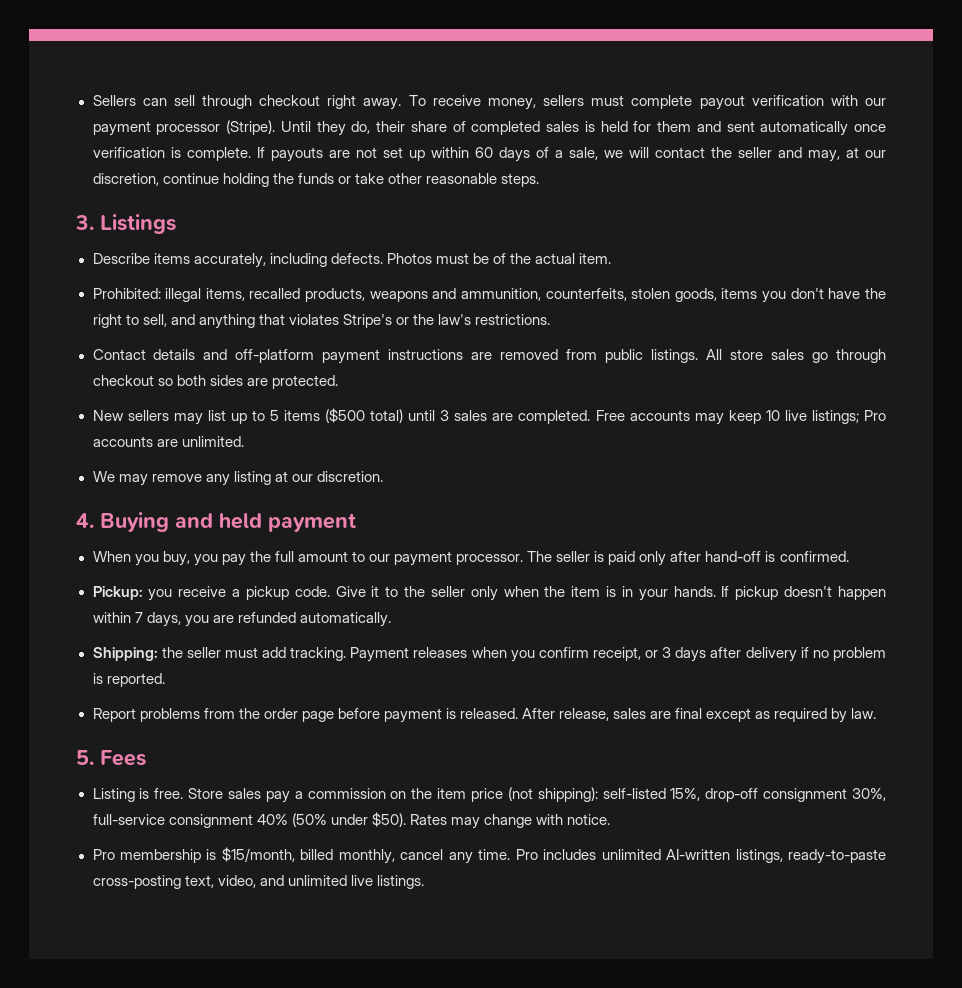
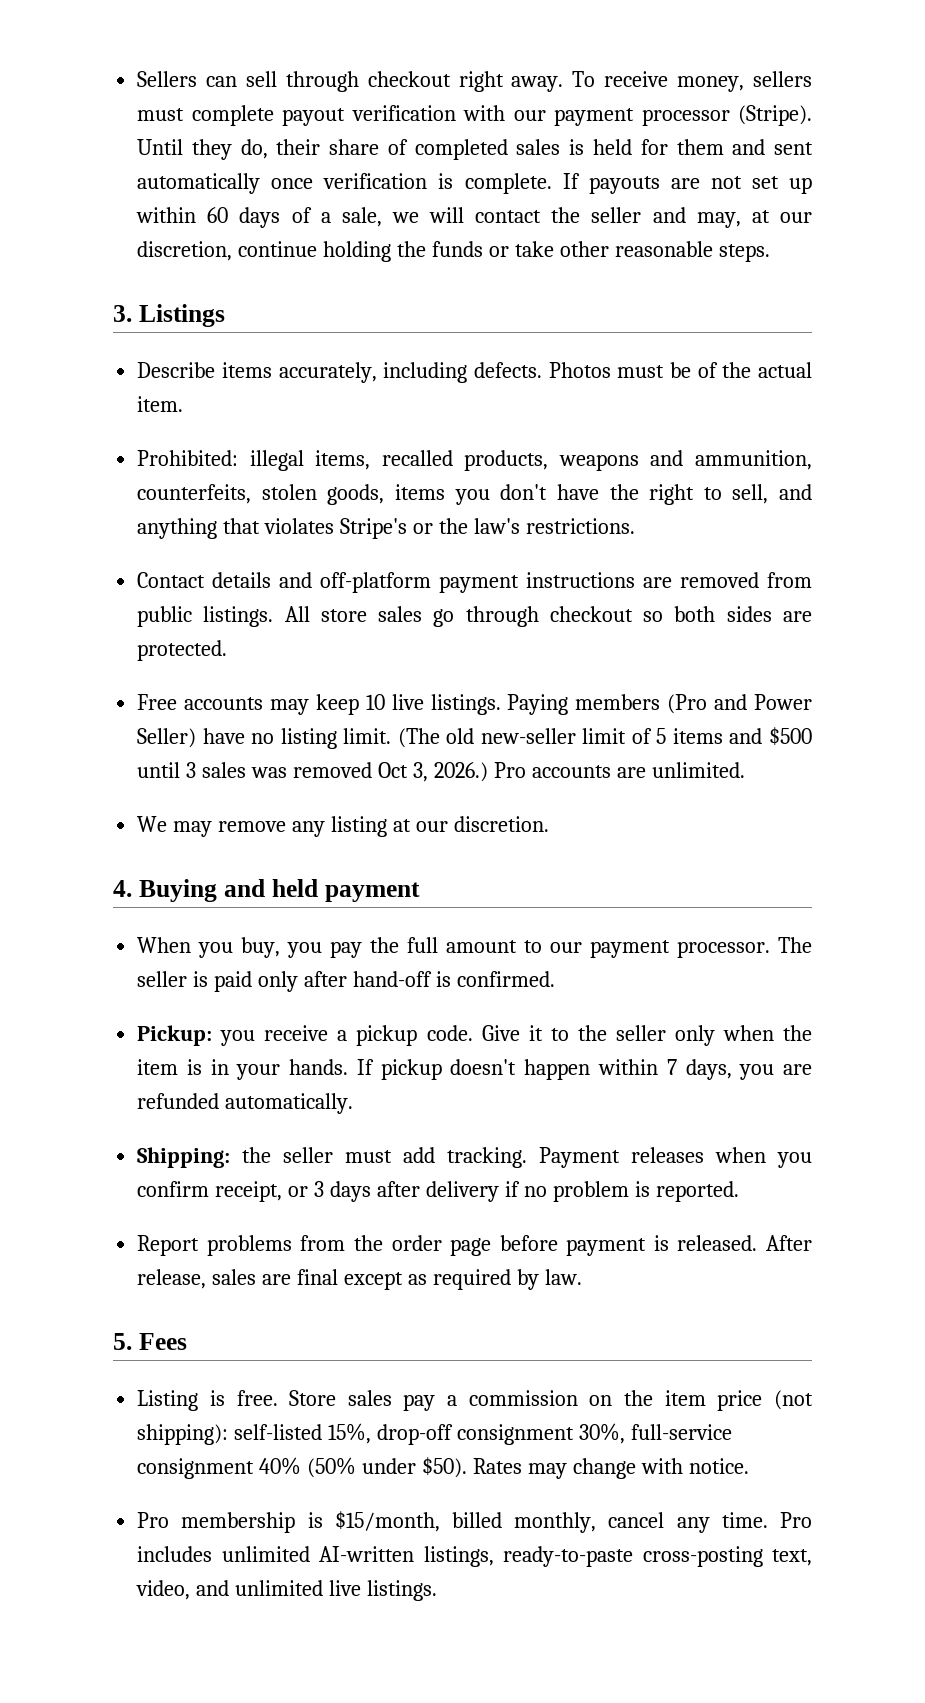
[92,408,591,425] New sellers may list up to 5 items ($500 total) until 3 sales are completed. -> (228, 650) none
[811,410,859,424] listings; -> [430,694,812,715] [137,727,813,749] [137,762,488,782] listings. Paying members (Pro and Power Seller) have no listing limit. (The old new-seller limit of 5 items and $500 until 3 sales was removed Oct 3, 2026.)

